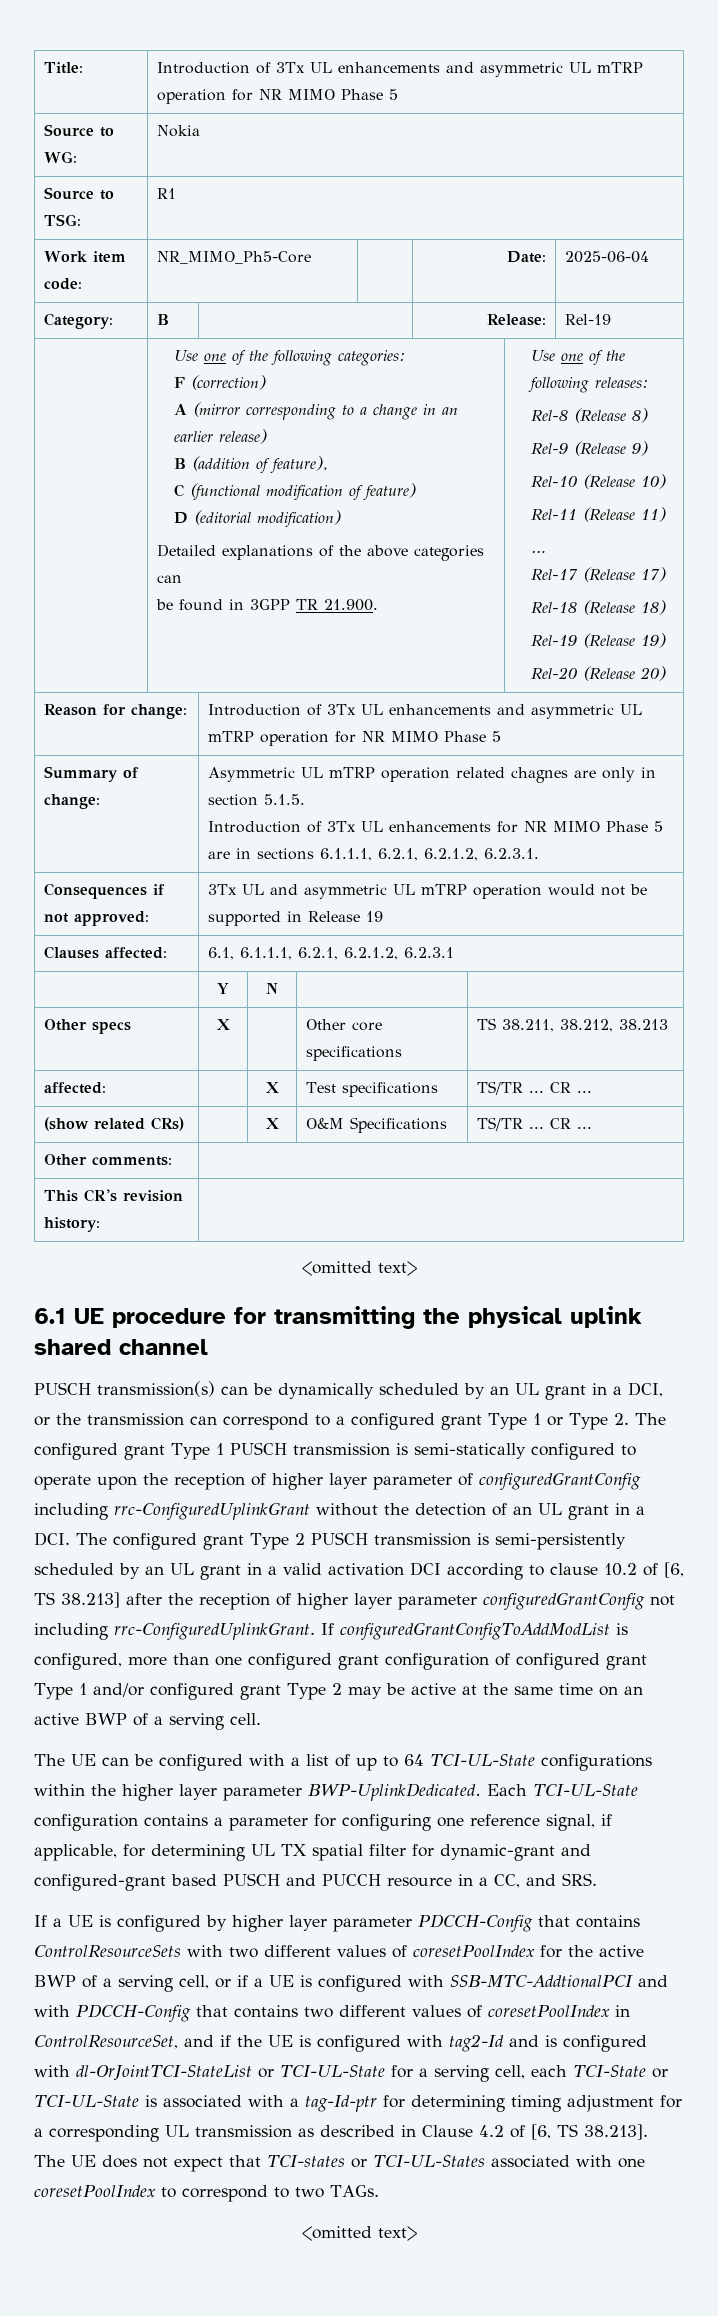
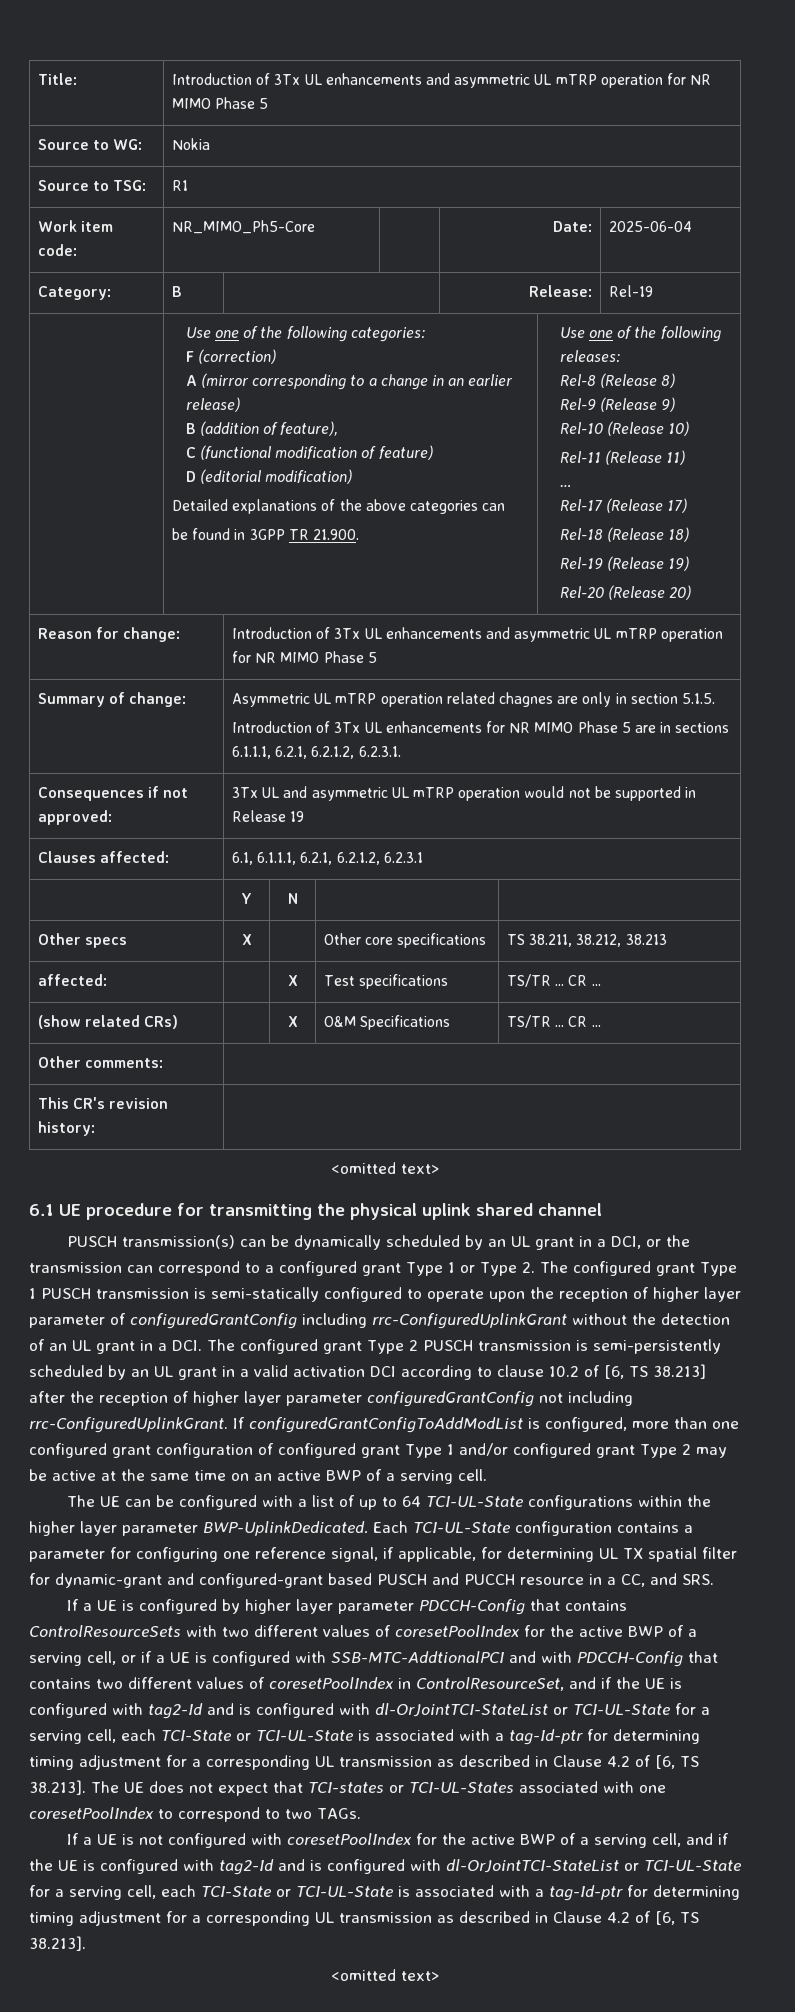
(379, 2191) none -> [66,1833,729,1848] [29,1859,741,1875] [29,1885,740,1901] [29,1911,699,1926] [29,1936,86,1951] // If a UE is not configured with coresetPoolIndex for the active BWP of a serving cell, and if the UE is configured with tag2-Id and is configured with dl-OrJointTCI-StateList or TCI-UL-State for a serving cell, each TCI-State or TCI-UL-State is associated with a tag-Id-ptr for determining timing adjustment for a corresponding UL transmission as described in Clause 4.2 of [6, TS 38.213].

